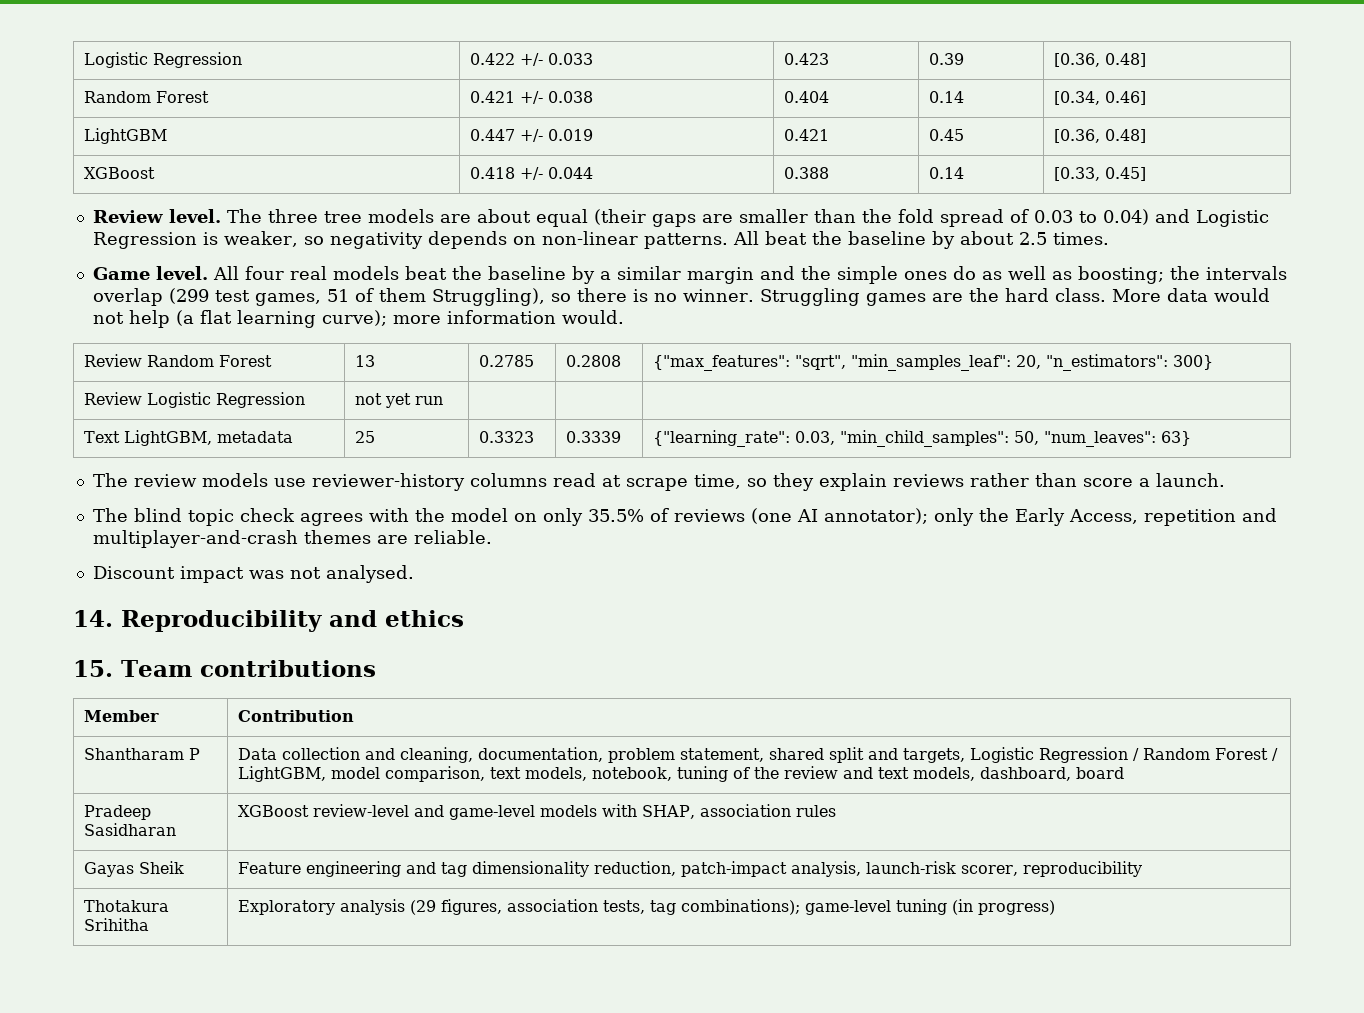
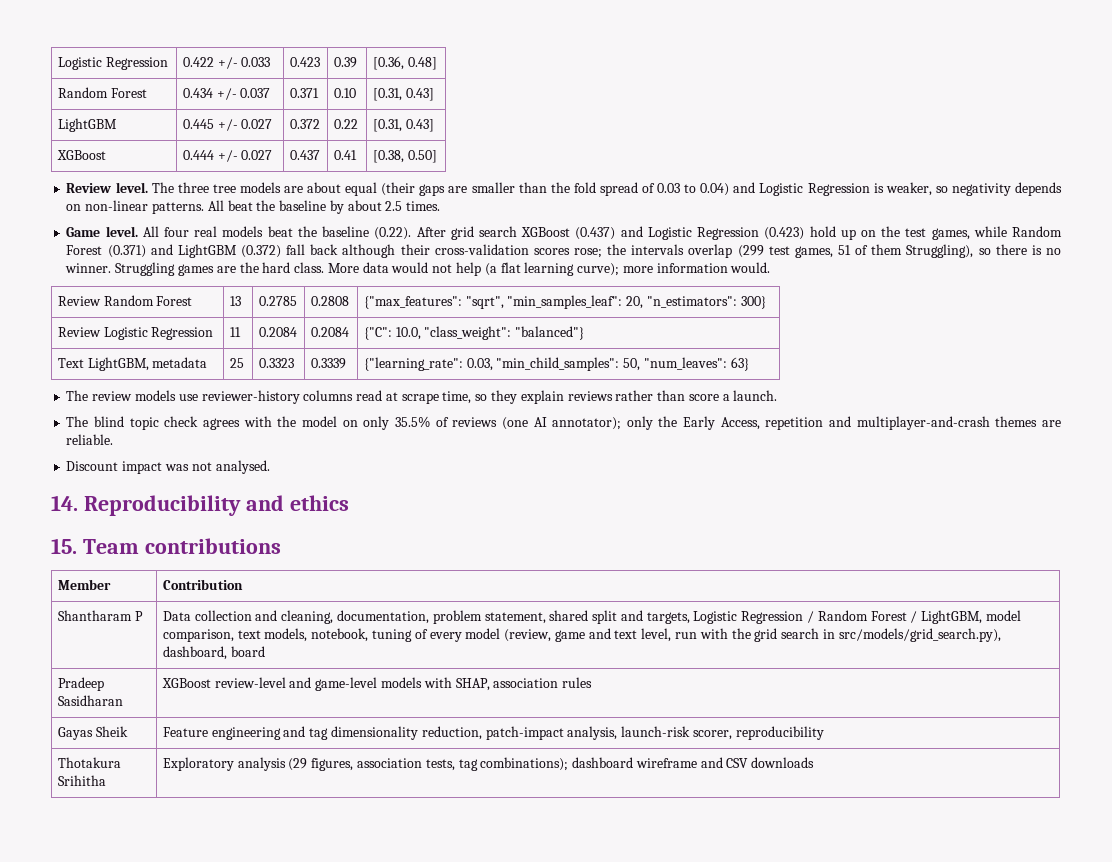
[470,91,594,104] [784,91,830,103] [929,91,965,103] [1054,91,1147,105] [84,128,168,144] [470,129,594,142] [784,129,830,141] [929,129,965,141] [1054,129,1147,143] [84,167,156,179] [470,167,594,180] [784,167,830,179] [929,167,965,179] [1054,167,1147,181] 0.421 +/- 0.038 | 0.404 | 0.14 | [0.34, 0.46] // LightGBM | 0.447 +/- 0.019 | 0.421 | 0.45 | [0.36, 0.48] // XGBoost | 0.418 +/- 0.044 | 0.388 | 0.14 | [0.33, 0.45] -> [182,88,271,100] [289,88,319,98] [333,88,356,98] [372,88,434,101] [57,118,117,132] [182,119,273,131] [289,119,320,129] [333,119,358,129] [372,119,434,132] [56,150,106,160] [182,150,273,162] [289,150,320,160] [333,150,357,160] [372,150,437,163] 0.434 +/- 0.037 | 0.371 | 0.10 | [0.31, 0.43] // LightGBM | 0.445 +/- 0.027 | 0.372 | 0.22 | [0.31, 0.43] // XGBoost | 0.444 +/- 0.027 | 0.437 | 0.41 | [0.38, 0.50]
[571,266,1164,284] by a similar margin and the simple ones do as well as boosting; -> [374,226,1063,240] [66,244,602,258] (0.22). After grid search XGBoost (0.437) and Logistic Regression (0.423) hold up on the test games, while Random Forest (0.371) and LightGBM (0.372) fall back although their cross-validation scores rose;
[355,393,444,408] not yet run | | | -> [229,327,241,337] [258,327,297,337] [310,327,349,337] [363,326,585,340] 11 | 0.2084 | 0.2084 | {"C": 10.0, "class_weight": "balanced"}
[754,766,976,781] the review and text models, -> [429,628,1001,642] every model (review, game and text level, run with the grid search in src/models/grid_search.py),
[805,899,1056,915] game-level tuning (in progress) -> [572,757,815,768] dashboard wireframe and CSV downloads

